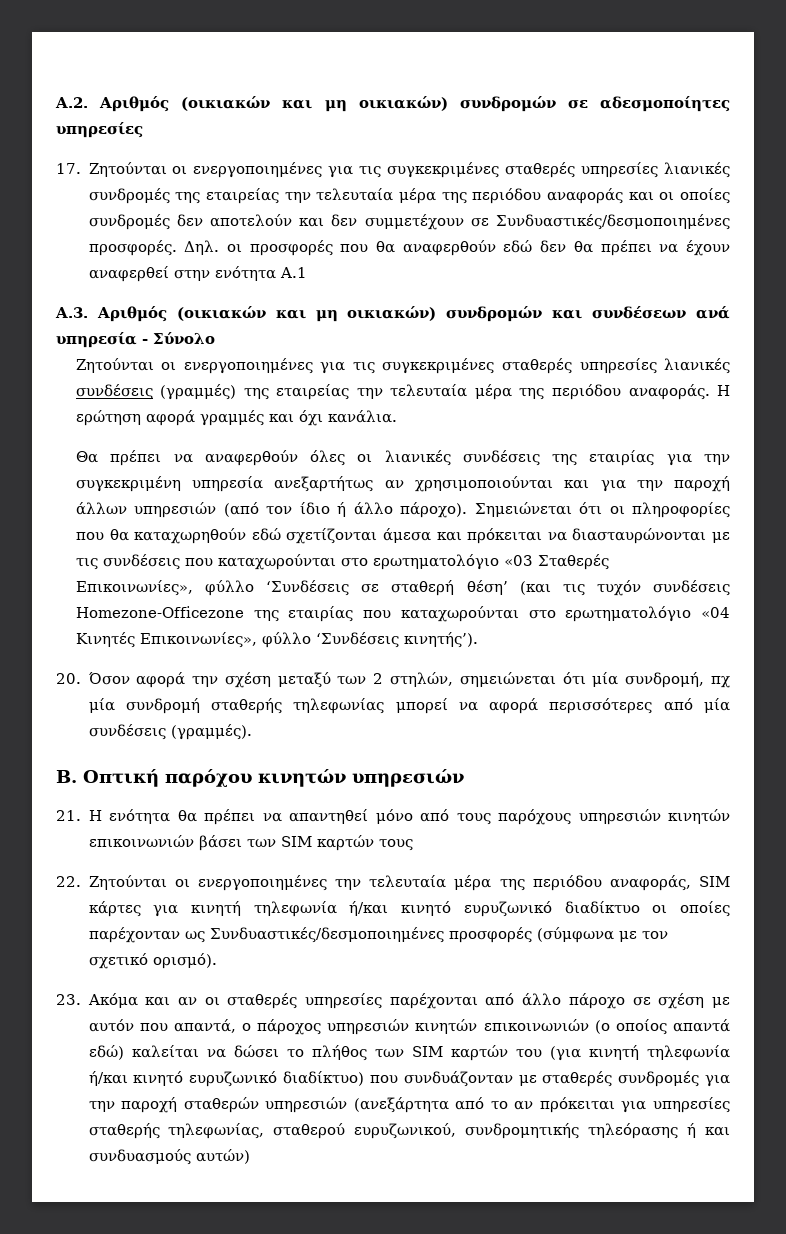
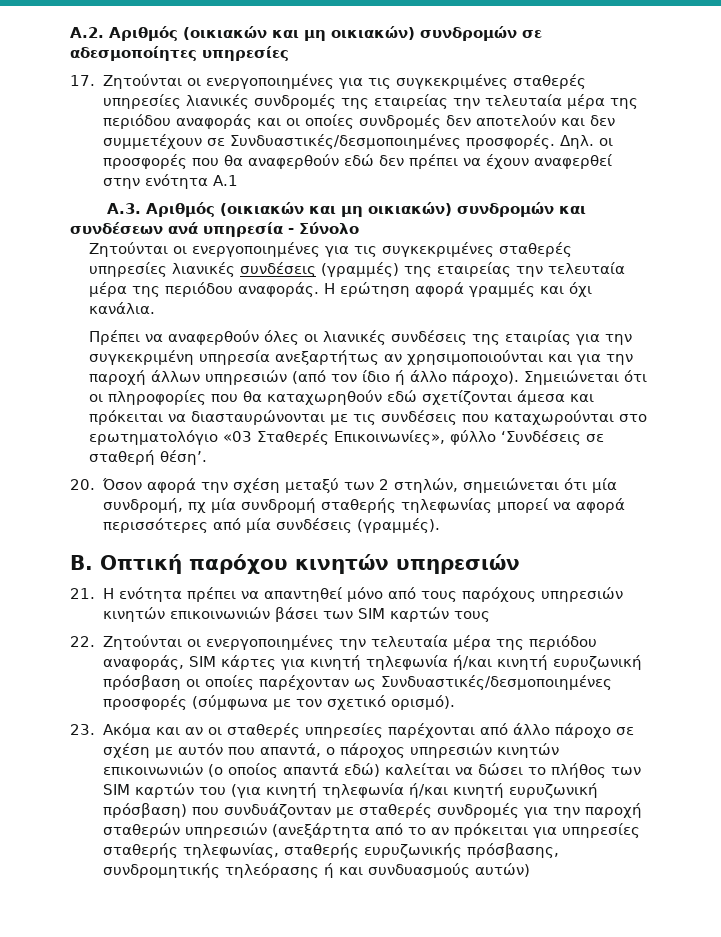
[573,241,593,253] θα -> (404, 160) none
[75,450,162,466] Θα πρέπει -> [88,330,140,345] Πρέπει
[466,580,730,596] [75,606,731,622] [75,632,478,648] θέση’ (και τις τυχόν συνδέσεις Homezone-Officezone της εταιρίας που καταχωρούνται στο ερωτηματολόγιο «04 Kινητές Επικοινωνίες», φύλλο ‘Συνδέσεις κινητής’). -> [159,450,207,465] θέση’.
[177,810,197,822] θα -> (182, 594) none
[401,901,640,917] κινητό ευρυζωνικό διαδίκτυο -> [496,655,642,670] [102,675,181,690] κινητή ευρυζωνική πρόσβαση
[133,1071,364,1087] κινητό ευρυζωνικό διαδίκτυο) -> [452,783,598,798] [102,803,187,818] κινητή ευρυζωνική πρόσβαση)
[273,1123,457,1139] σταθερού ευρυζωνικού, -> [283,843,559,858] σταθερής ευρυζωνικής πρόσβασης,

